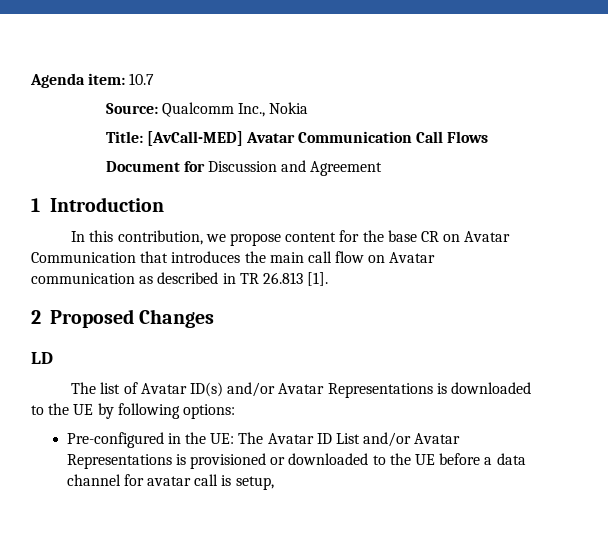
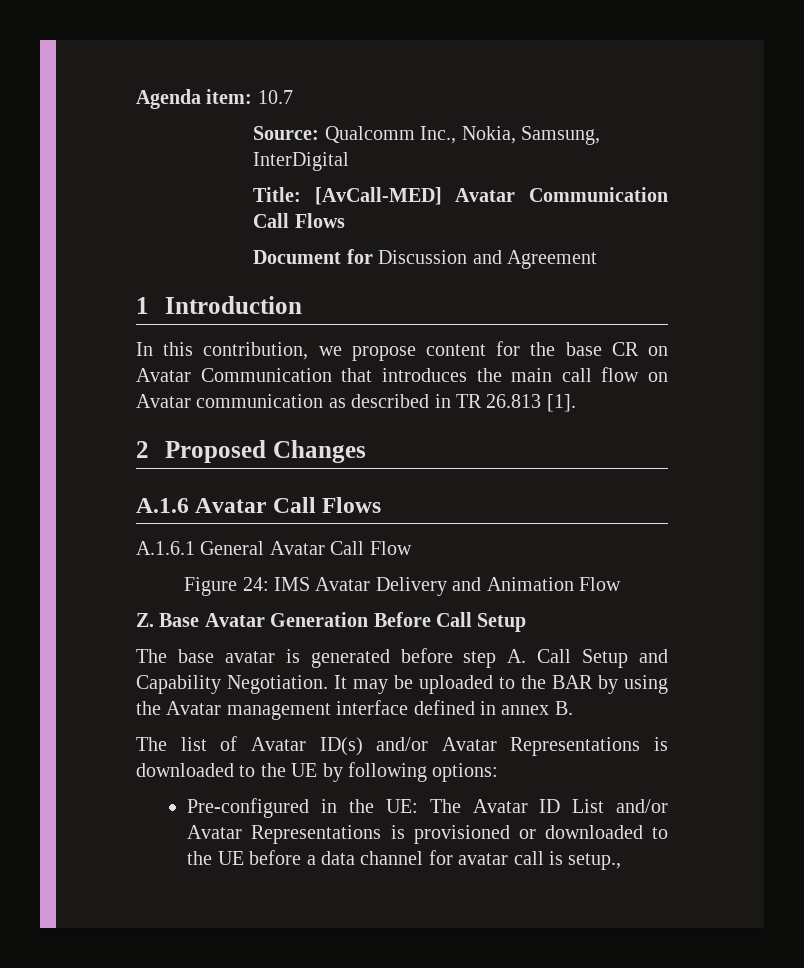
[269,102,309,114] Nokia -> [461,126,600,145] [253,152,350,171] Nokia, Samsung, InterDigital
[31,352,53,364] LD -> [136,497,382,513] [136,541,412,555] [184,577,621,596] [136,612,527,632] [136,648,668,668] [136,675,668,694] [136,700,573,720] A.1.6 Avatar Call Flows // A.1.6.1 General Avatar Call Flow // Figure 24: IMS Avatar Delivery and Animation Flow // Z. Base Avatar Generation Before Call Setup // The base avatar is generated before step A. Call Setup and Capability Negotiation. It may be uploaded to the BAR by using the Avatar management interface defined in annex B.
[235,476,274,490] setup, -> [568,853,622,870] setup.,

